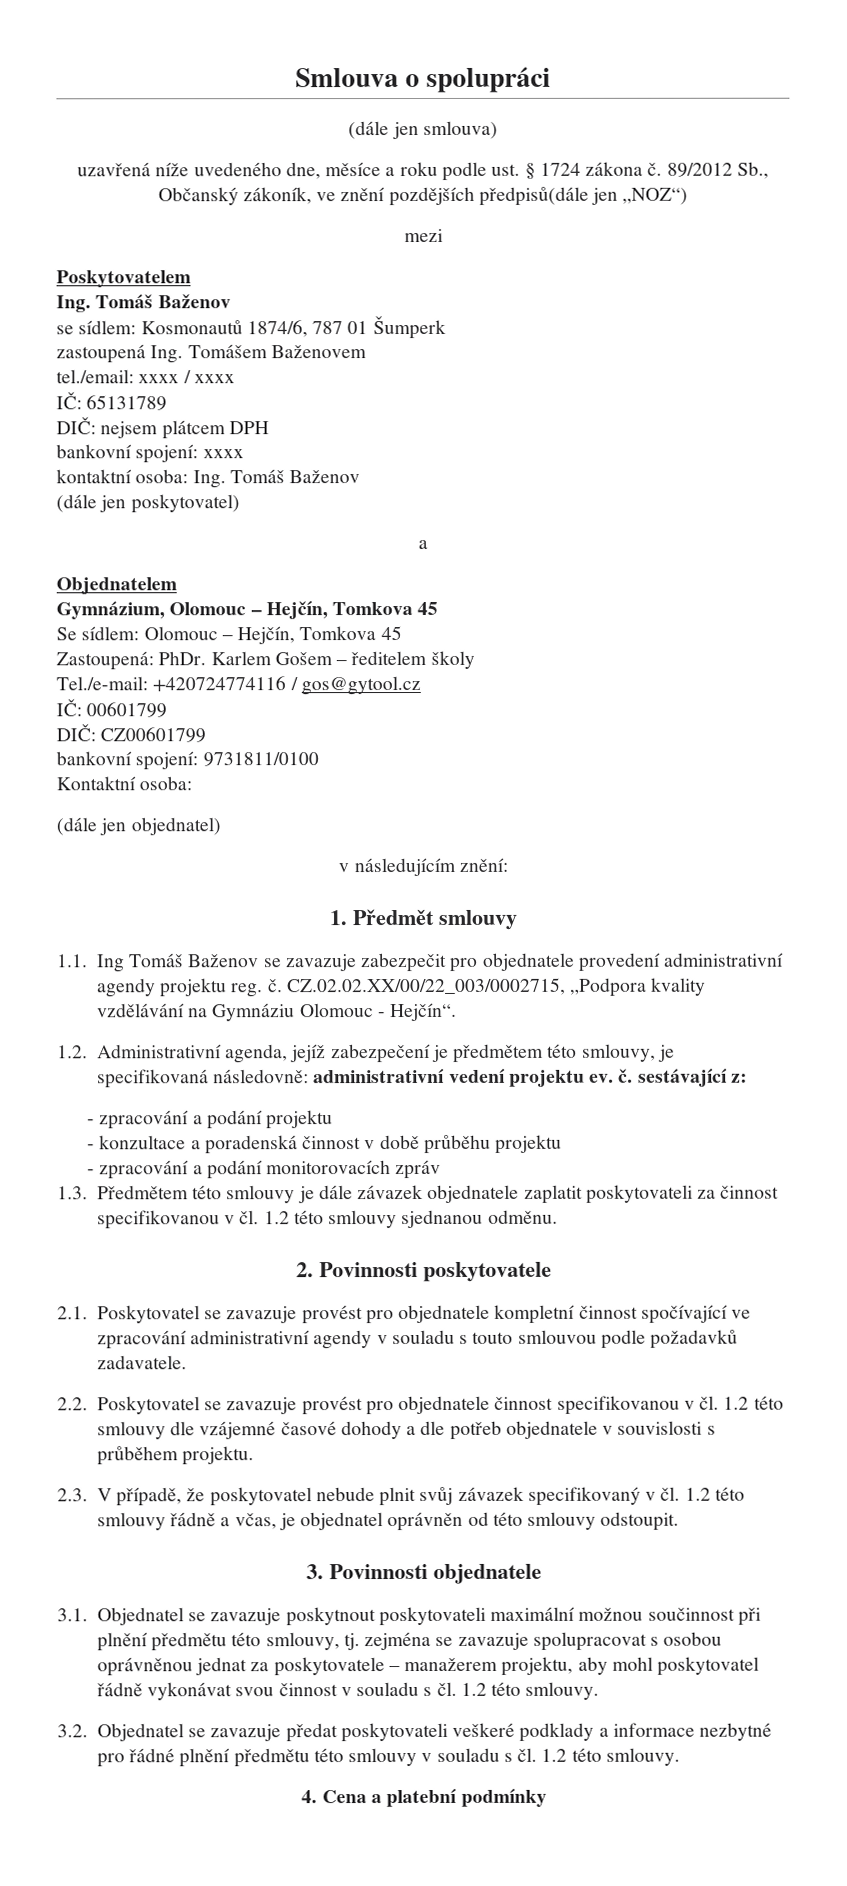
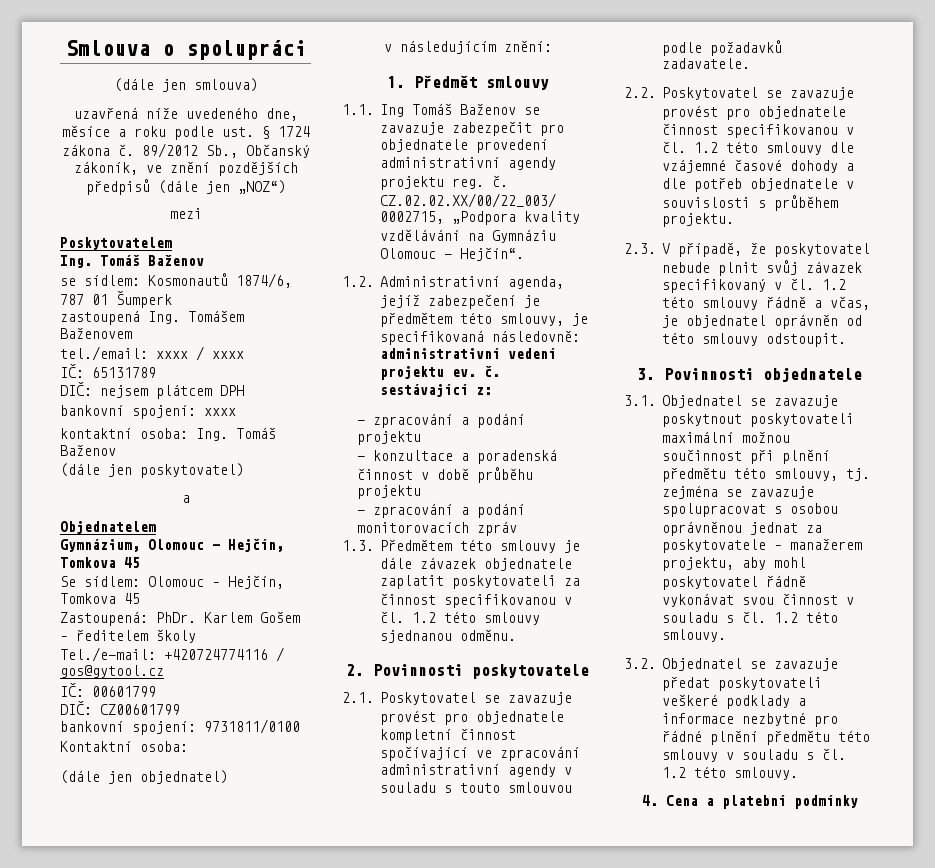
[478,186,589,206] předpisů(dále -> [85,179,198,195] předpisů (dále

